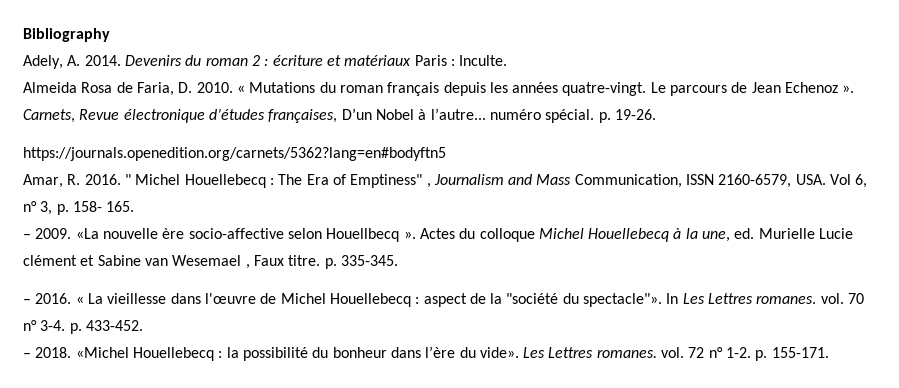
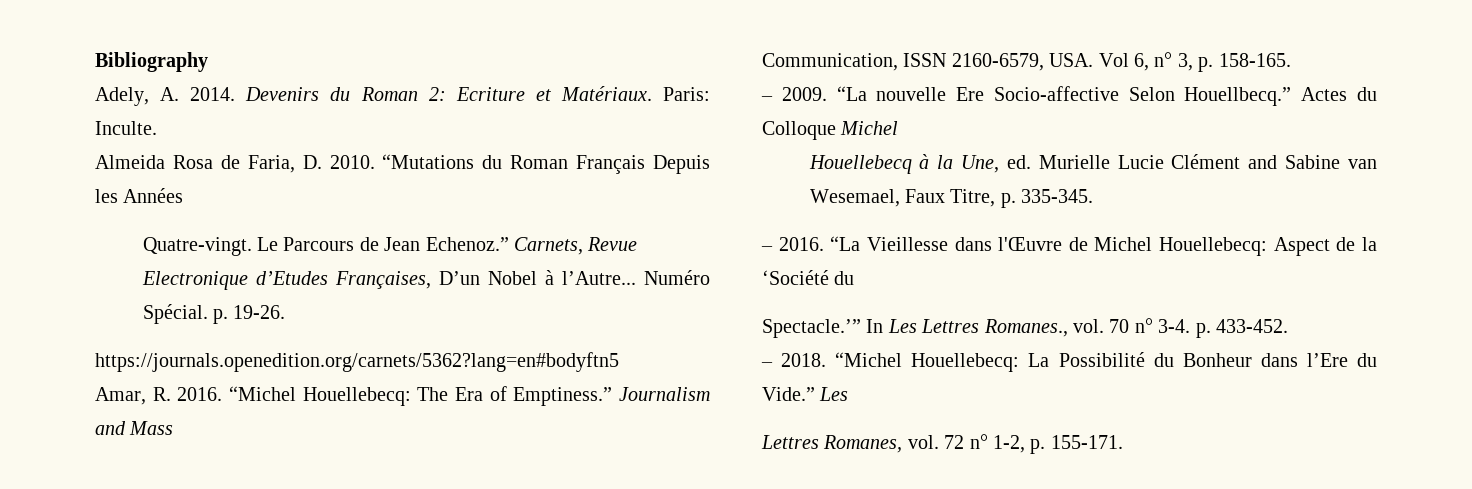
[205,55,455,66] roman 2 : écriture et matériaux Paris : -> [360,86,711,101] Roman 2: Ecriture et Matériaux. Paris:
[236,82,855,96] [23,108,595,123] « Mutations du roman français depuis les années quatre-vingt. Le parcours de Jean Echenoz ». Carnets, Revue électronique d’études françaises, D’un Nobel à l’autre... numéro spécial. -> [382,154,710,174] [95,188,184,203] [142,237,638,256] [141,270,710,290] [142,304,208,324] “Mutations du Roman Français Depuis les Années // Quatre-vingt. Le Parcours de Jean Echenoz.” Carnets, Revue Electronique d’Etudes Françaises, D’un Nobel à l’Autre... Numéro Spécial.
[124,174,274,188] " Michel Houellebecq : -> [228,386,411,406] “Michel Houellebecq:
[350,174,431,188] Emptiness" , -> [513,387,613,406] Emptiness.”
(572, 179) none -> (174, 428) //
[72,201,135,212] 158- 165. -> [1218,53,1291,67] 158-165.
[75,228,416,242] «La nouvelle ère socio-affective selon Houellbecq ». -> [836,86,1292,106] “La nouvelle Ere Socio-affective Selon Houellbecq.”
[479,228,584,242] colloque Michel -> [762,121,899,140] Colloque Michel //
[702,231,731,242] une, -> [961,155,1000,173] Une,
[23,255,398,269] [23,293,467,307] clément et Sabine van Wesemael , Faux titre. p. 335-345. // – 2016. « La vieillesse dans l'œuvre de Michel Houellebecq : aspect -> [1171,154,1377,169] [809,189,1094,208] [761,236,1330,256] Clément and Sabine van Wesemael, Faux Titre, p. 335-345. // – 2016. “La Vieillesse dans l'Œuvre de Michel Houellebecq: Aspect
[506,293,663,307] "société du spectacle"». -> [762,270,855,285] [762,319,861,338] ‘Société du // Spectacle.’”
[756,296,817,304] romanes. -> [983,319,1068,337] Romanes.,
[75,346,657,361] «Michel Houellebecq : la possibilité du bonheur dans l’ère du vide». Les Lettres romanes. -> [835,352,1377,372] [762,387,849,401] [761,435,903,453] “Michel Houellebecq: La Possibilité du Bonheur dans l’Ere du Vide.” Les // Lettres Romanes,
[726,347,752,358] 1-2. -> [993,435,1025,453] 1-2,

